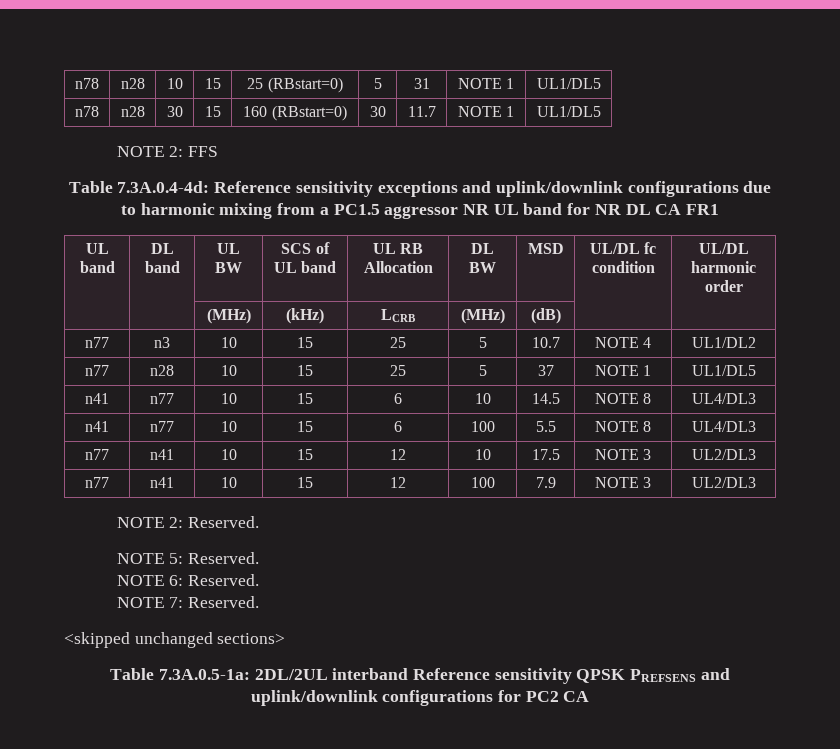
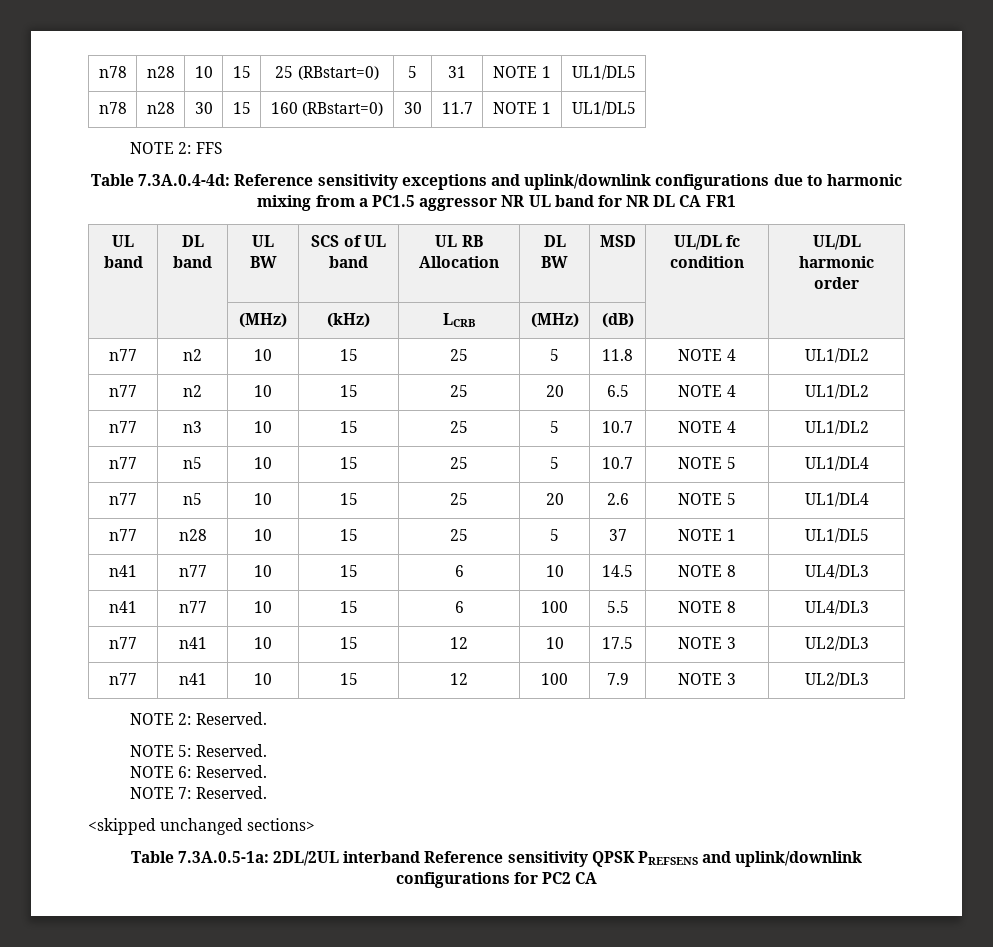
(561, 316) none -> [109,349,137,361] [183,349,202,361] [254,349,272,361] [339,349,358,361] [450,349,468,361] [550,349,559,361] [602,349,633,361] [678,349,736,361] [804,348,869,363] [109,385,137,397] [183,385,202,397] [254,385,272,397] [339,385,358,397] [450,385,468,397] [545,385,564,397] [606,385,629,397] [678,385,736,397] [804,384,869,399] // n77 | n2 | 10 | 15 | 25 | 5 | 11.8 | NOTE 4 | UL1/DL2 // n77 | n2 | 10 | 15 | 25 | 20 | 6.5 | NOTE 4 | UL1/DL2
(756, 342) none -> [109,457,137,469] [183,457,202,469] [254,457,272,469] [339,457,358,469] [450,457,468,469] [550,457,559,469] [602,457,633,469] [678,457,736,469] [804,456,869,471] [109,493,137,505] [183,493,202,505] [254,493,272,505] [339,493,358,505] [450,493,468,505] [545,493,564,505] [606,493,629,505] [678,493,736,505] [804,492,869,507] // n77 | n5 | 10 | 15 | 25 | 5 | 10.7 | NOTE 5 | UL1/DL4 // n77 | n5 | 10 | 15 | 25 | 20 | 2.6 | NOTE 5 | UL1/DL4

